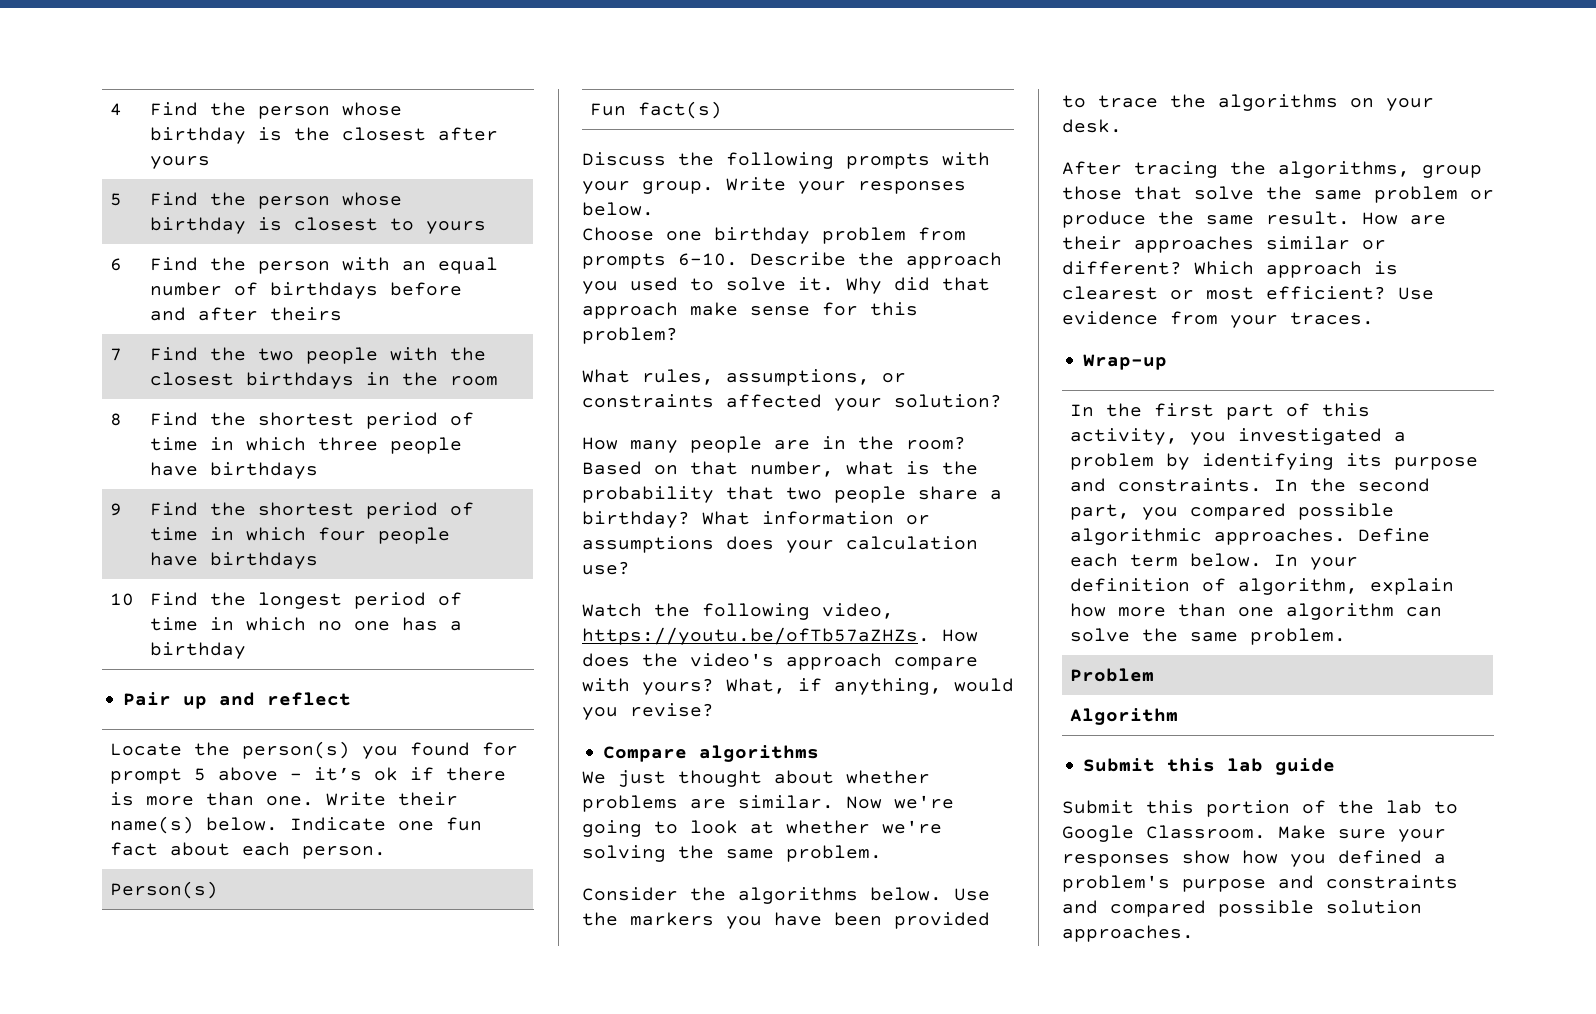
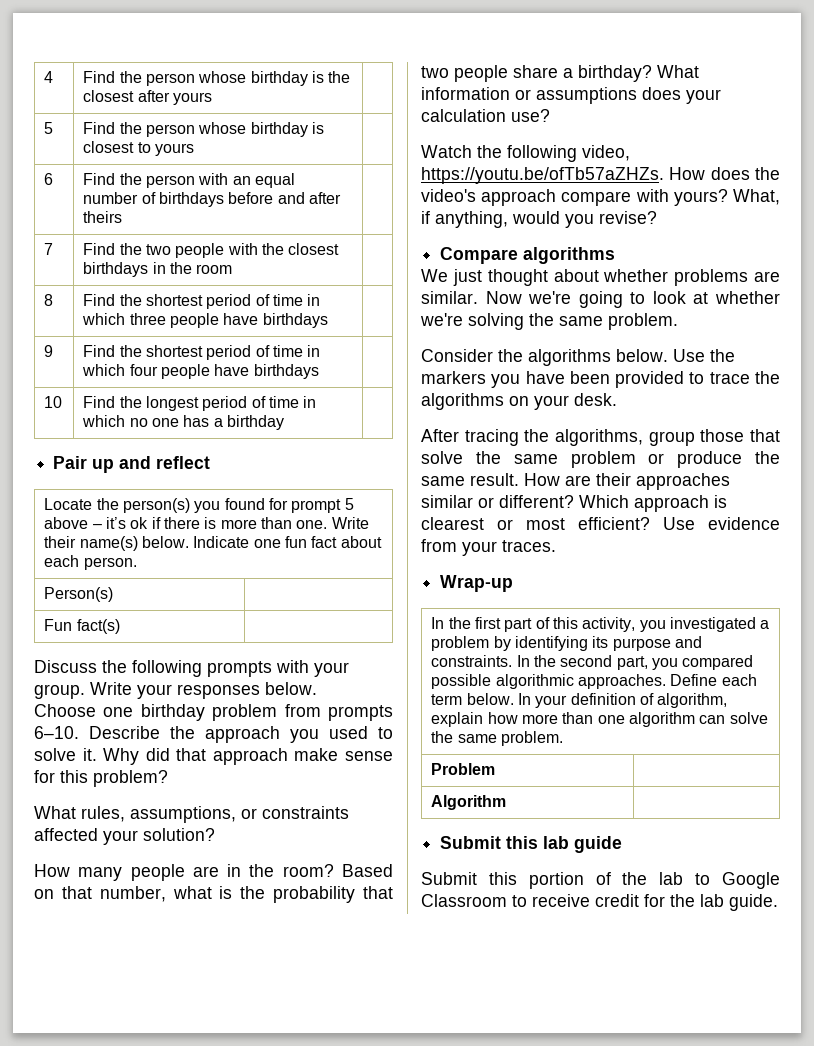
[1146,825,1446,842] [1062,850,1446,867] [1062,875,1458,892] [1062,900,1422,917] [1062,925,1194,942] Classroom. Make sure your responses show how you defined a problem's purpose and constraints and compared possible solution approaches. -> [421,894,778,911] Classroom to receive credit for the lab guide.

